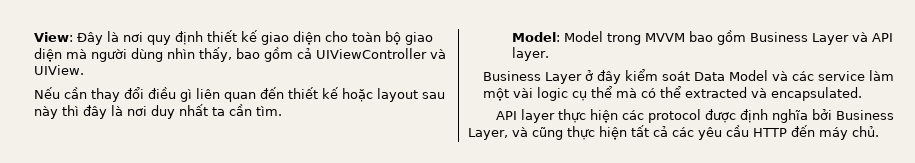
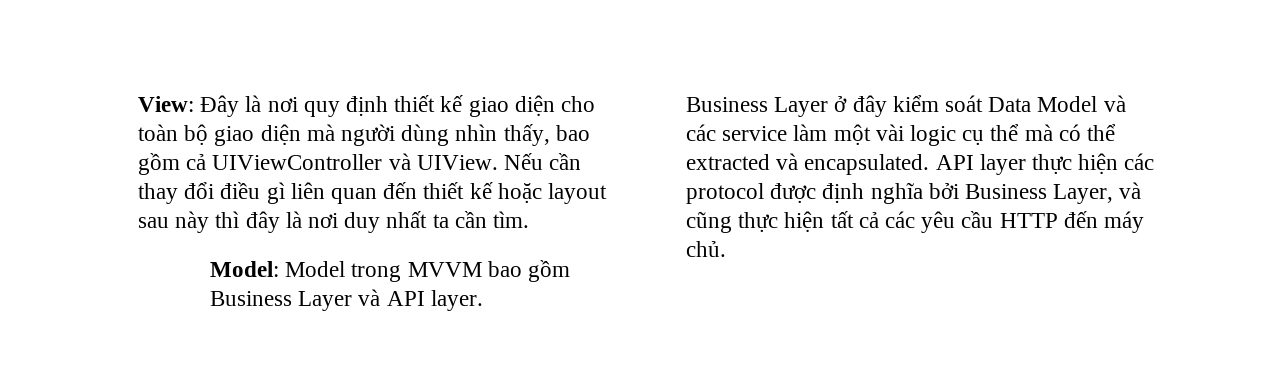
(84, 70) // -> (498, 162) none
(862, 94) // -> (930, 164) none

